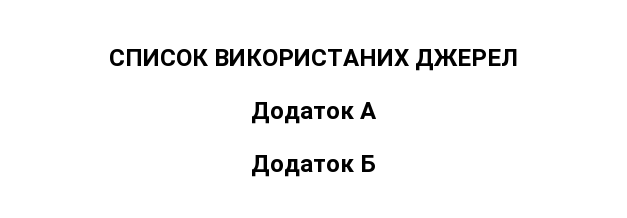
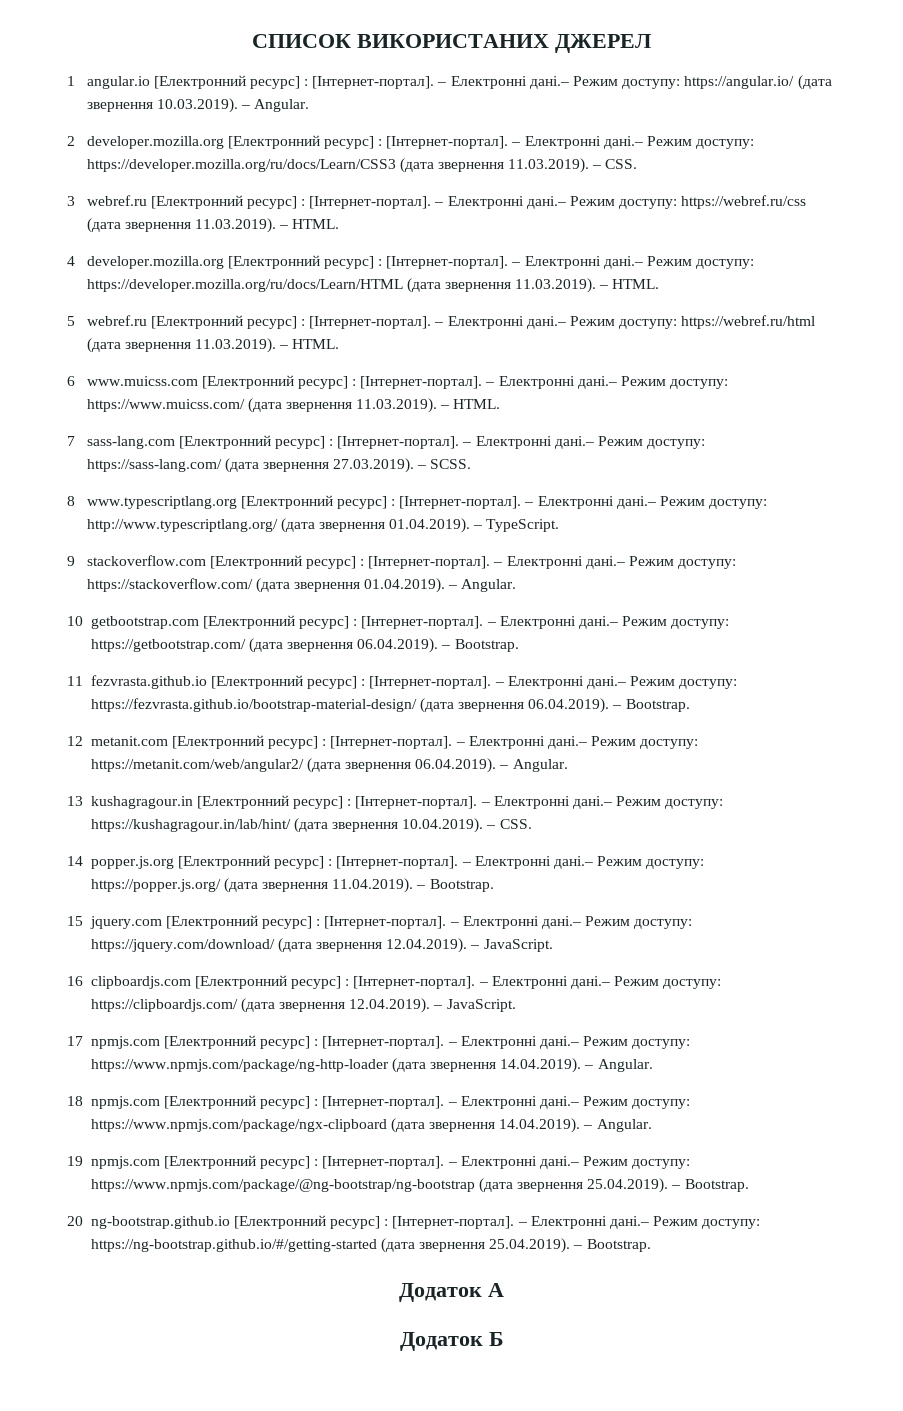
(519, 60) none -> [67,75,832,90] [86,98,310,113] [67,135,755,149] [86,158,638,173] [67,195,807,209] [86,218,340,233] [67,255,755,269] [86,278,660,293] [67,315,816,329] [86,338,340,353] [67,375,729,389] [86,398,501,413] [67,435,706,449] [86,458,472,473] [67,495,768,509] [86,518,560,533] [67,555,737,569] [86,578,517,593] [67,615,730,629] [90,638,519,653] [67,675,738,689] [90,698,690,713] [67,735,699,749] [90,758,568,773] [67,795,724,809] [90,818,532,833] [67,855,705,869] [90,878,494,893] [67,915,693,929] [90,938,553,953] [67,975,722,989] [90,998,516,1013] [67,1035,691,1049] [90,1058,653,1073] [67,1095,691,1109] [90,1118,652,1133] [67,1155,691,1169] [90,1178,749,1193] [67,1215,761,1229] [90,1238,651,1253] // 1 angular.io [Електронний ресурс] : [Інтернет-портал]. – Електронні дані.– Режим доступу: https://angular.io/ (дата звернення 10.03.2019). – Angular. // 2 developer.mozilla.org [Електронний ресурс] : [Інтернет-портал]. – Електронні дані.– Режим доступу: https://developer.mozilla.org/ru/docs/Learn/CSS3 (дата звернення 11.03.2019). – CSS. // 3 webref.ru [Електронний ресурс] : [Інтернет-портал]. – Електронні дані.– Режим доступу: https://webref.ru/css (дата звернення 11.03.2019). – HTML. // 4 developer.mozilla.org [Електронний ресурс] : [Інтернет-портал]. – Електронні дані.– Режим доступу: https://developer.mozilla.org/ru/docs/Learn/HTML (дата звернення 11.03.2019). – HTML. // 5 webref.ru [Електронний ресурс] : [Інтернет-портал]. – Електронні дані.– Режим доступу: https://webref.ru/html (дата звернення 11.03.2019). – HTML. // 6 www.muicss.com [Електронний ресурс] : [Інтернет-портал]. – Електронні дані.– Режим доступу: https://www.muicss.com/ (дата звернення 11.03.2019). – HTML. // 7 sass-lang.com [Електронний ресурс] : [Інтернет-портал]. – Електронні дані.– Режим доступу: https://sass-lang.com/ (дата звернення 27.03.2019). – SCSS. // 8 www.typescriptlang.org [Електронний ресурс] : [Інтернет-портал]. – Електронні дані.– Режим доступу: http://www.typescriptlang.org/ (дата звернення 01.04.2019). – TypeScript. // 9 stackoverflow.com [Електронний ресурс] : [Інтернет-портал]. – Електронні дані.– Режим доступу: https://stackoverflow.com/ (дата звернення 01.04.2019). – Angular. // 10 getbootstrap.com [Електронний ресурс] : [Інтернет-портал]. – Електронні дані.– Режим доступу: https://getbootstrap.com/ (дата звернення 06.04.2019). – Bootstrap. // 11 fezvrasta.github.io [Електронний ресурс] : [Інтернет-портал]. – Електронні дані.– Режим доступу: https://fezvrasta.github.io/bootstrap-material-design/ (дата звернення 06.04.2019). – Bootstrap. // 12 metanit.com [Електронний ресурс] : [Інтернет-портал]. – Електронні дані.– Режим доступу: https://metanit.com/web/angular2/ (дата звернення 06.04.2019). – Angular. // 13 kushagragour.in [Електронний ресурс] : [Інтернет-портал]. – Електронні дані.– Режим доступу: https://kushagragour.in/lab/hint/ (дата звернення 10.04.2019). – CSS. // 14 popper.js.org [Електронний ресурс] : [Інтернет-портал]. – Електронні дані.– Режим доступу: https://popper.js.org/ (дата звернення 11.04.2019). – Bootstrap. // 15 jquery.com [Електронний ресурс] : [Інтернет-портал]. – Електронні дані.– Режим доступу: https://jquery.com/download/ (дата звернення 12.04.2019). – JavaScript. // 16 clipboardjs.com [Електронний ресурс] : [Інтернет-портал]. – Електронні дані.– Режим доступу: https://clipboardjs.com/ (дата звернення 12.04.2019). – JavaScript. // 17 npmjs.com [Електронний ресурс] : [Інтернет-портал]. – Електронні дані.– Режим доступу: https://www.npmjs.com/package/ng-http-loader (дата звернення 14.04.2019). – Angular. // 18 npmjs.com [Електронний ресурс] : [Інтернет-портал]. – Електронні дані.– Режим доступу: https://www.npmjs.com/package/ngx-clipboard (дата звернення 14.04.2019). – Angular. // 19 npmjs.com [Електронний ресурс] : [Інтернет-портал]. – Електронні дані.– Режим доступу: https://www.npmjs.com/package/@ng-bootstrap/ng-bootstrap (дата звернення 25.04.2019). – Bootstrap. // 20 ng-bootstrap.github.io [Електронний ресурс] : [Інтернет-портал]. – Електронні дані.– Режим доступу: https://ng-bootstrap.github.io/#/getting-started (дата звернення 25.04.2019). – Bootstrap.

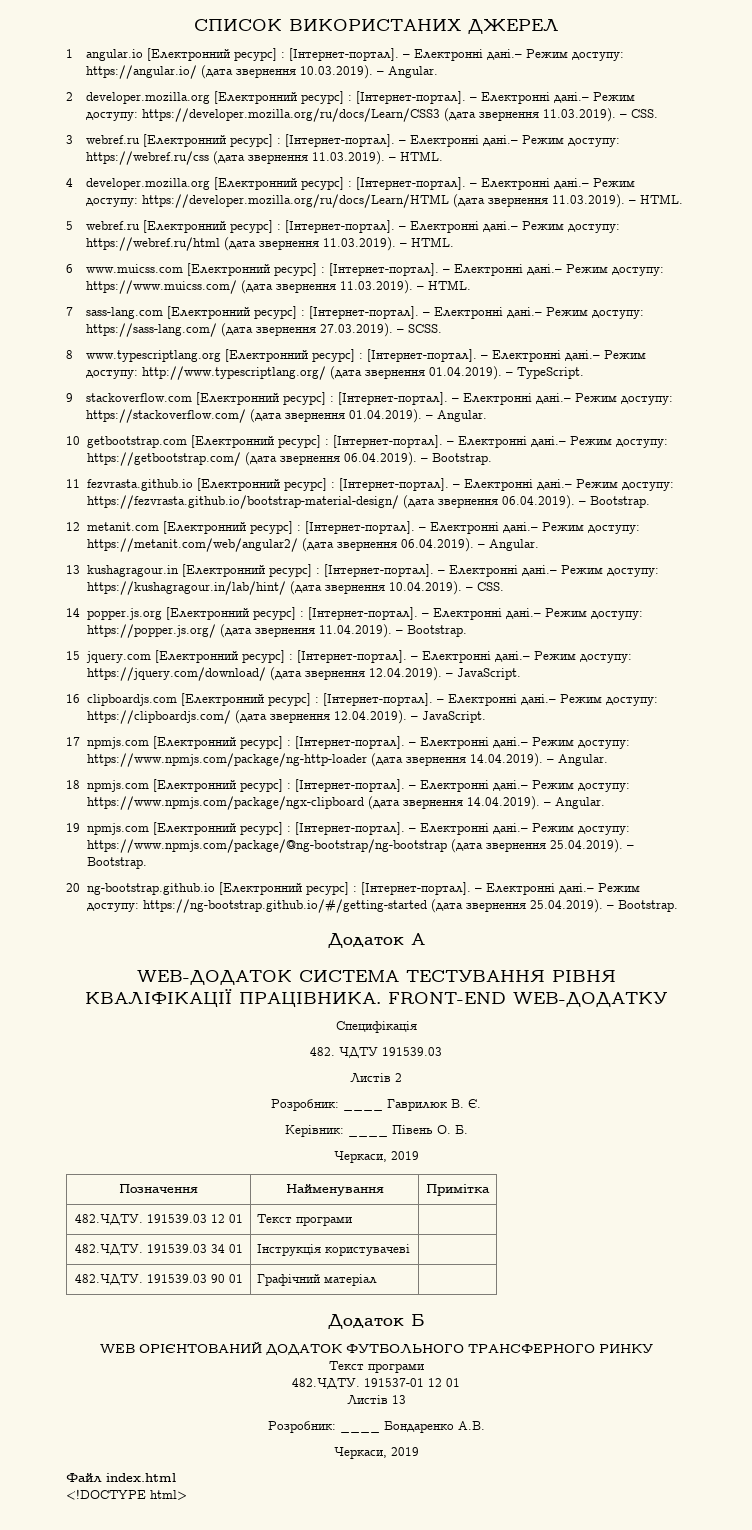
[399,1332,504,1351] Додаток Б -> [136,970,616,985] [85,989,667,1007] [335,1021,417,1033] [310,1047,442,1058] [350,1073,402,1082] [271,1099,481,1111] [284,1125,388,1137] [391,1125,468,1134] [333,1151,419,1163] [119,1184,198,1193] [285,1184,384,1196] [426,1184,490,1196] [74,1214,243,1225] [256,1214,352,1226] [74,1244,243,1255] [256,1244,410,1256] [74,1274,243,1285] [256,1274,377,1286] [327,1314,425,1329] [99,1342,653,1355] [328,1361,424,1373] [292,1378,460,1389] [346,1395,406,1404] [267,1421,485,1433] [333,1447,419,1459] [66,1473,176,1483] [66,1489,187,1500] WEB-ДОДАТОК СИСТЕМА ТЕСТУВАННЯ РІВНЯ КВАЛІФІКАЦІЇ ПРАЦІВНИКА. FRONT-END WEB-ДОДАТКУ // Специфікація // 482. ЧДТУ 191539.03 // Листів 2 // Розробник: ____ Гаврилюк В. Є. // Керівник: ____ Півень О. Б. // Черкаси, 2019 // Позначення | Найменування | Примітка // 482.ЧДТУ. 191539.03 12 01 | Текст програми | // 482.ЧДТУ. 191539.03 34 01 | Інструкція користувачеві | // 482.ЧДТУ. 191539.03 90 01 | Графічний матеріал | // Додаток Б // WEB ОРІЄНТОВАНИЙ ДОДАТОК ФУТБОЛЬНОГО ТРАНСФЕРНОГО РИНКУ // Текст програми // 482.ЧДТУ. 191537-01 12 01 // Листів 13 // Розробник: ____ Бондаренко А.В. // Черкаси, 2019 // Файл index.html // <!DOCTYPE html>

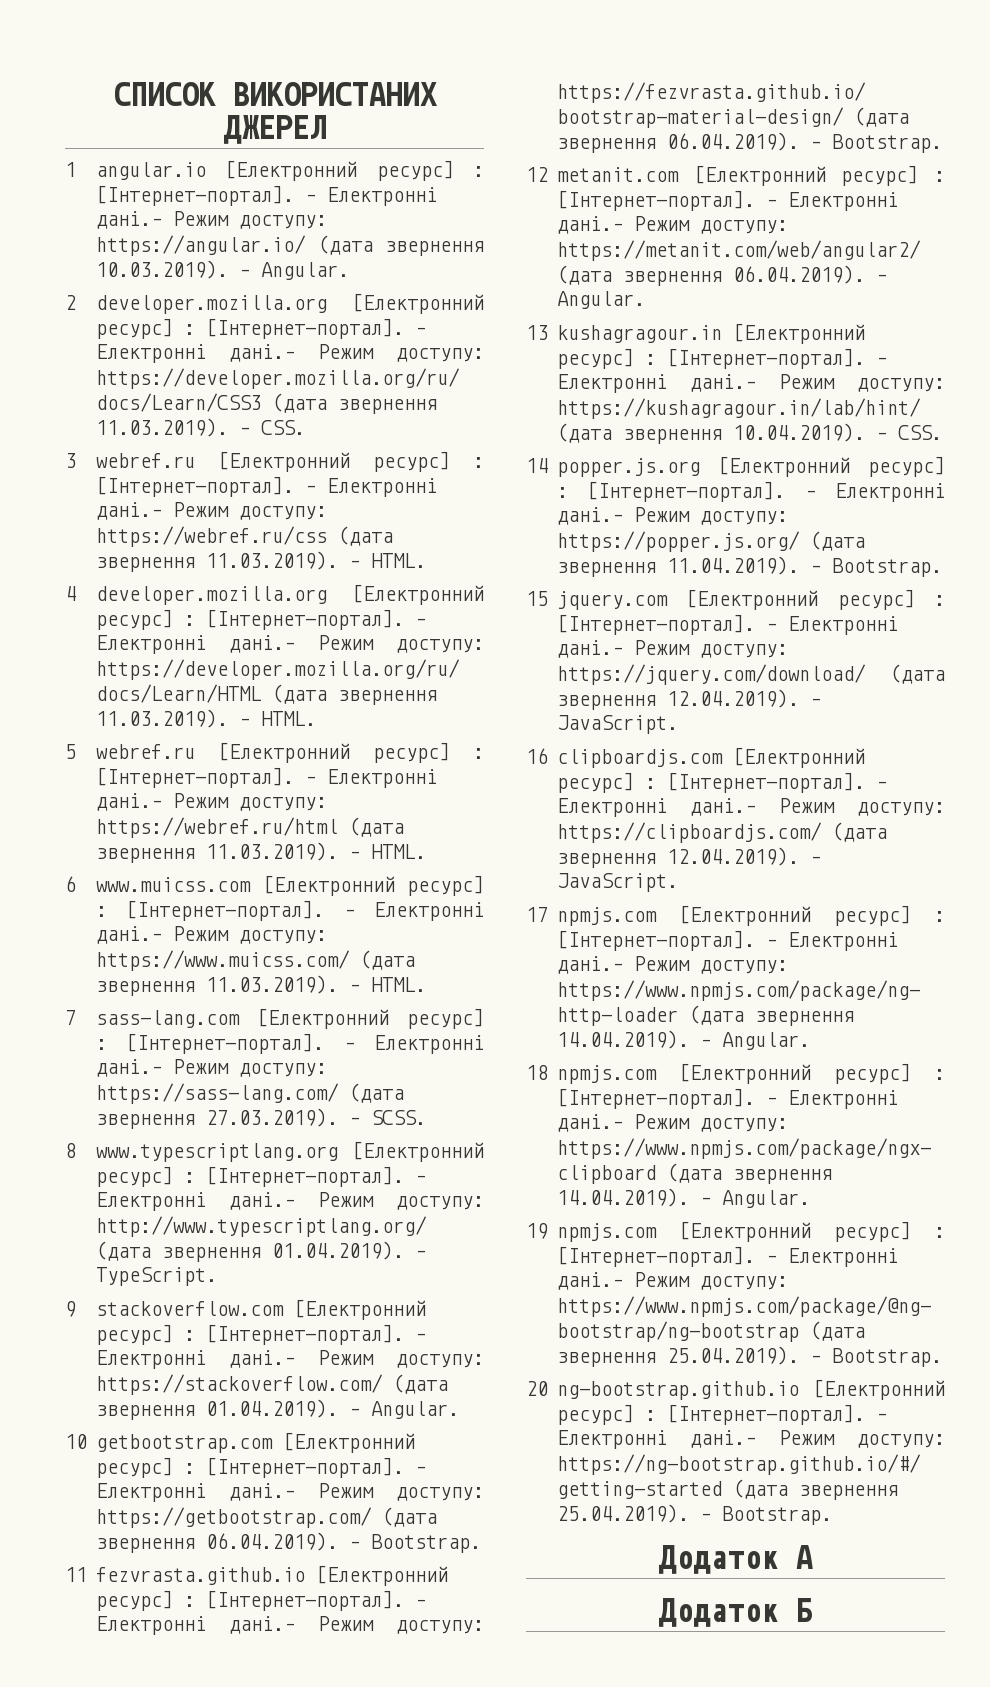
[136,970,616,985] [85,989,667,1007] [335,1021,417,1033] [310,1047,442,1058] [350,1073,402,1082] [271,1099,481,1111] [284,1125,388,1137] [391,1125,468,1134] [333,1151,419,1163] [119,1184,198,1193] [285,1184,384,1196] [426,1184,490,1196] [74,1214,243,1225] [256,1214,352,1226] [74,1244,243,1255] [256,1244,410,1256] [74,1274,243,1285] [256,1274,377,1286] [327,1314,425,1329] [99,1342,653,1355] [328,1361,424,1373] [292,1378,460,1389] [346,1395,406,1404] [267,1421,485,1433] [333,1447,419,1459] [66,1473,176,1483] [66,1489,187,1500] WEB-ДОДАТОК СИСТЕМА ТЕСТУВАННЯ РІВНЯ КВАЛІФІКАЦІЇ ПРАЦІВНИКА. FRONT-END WEB-ДОДАТКУ // Специфікація // 482. ЧДТУ 191539.03 // Листів 2 // Розробник: ____ Гаврилюк В. Є. // Керівник: ____ Півень О. Б. // Черкаси, 2019 // Позначення | Найменування | Примітка // 482.ЧДТУ. 191539.03 12 01 | Текст програми | // 482.ЧДТУ. 191539.03 34 01 | Інструкція користувачеві | // 482.ЧДТУ. 191539.03 90 01 | Графічний матеріал | // Додаток Б // WEB ОРІЄНТОВАНИЙ ДОДАТОК ФУТБОЛЬНОГО ТРАНСФЕРНОГО РИНКУ // Текст програми // 482.ЧДТУ. 191537-01 12 01 // Листів 13 // Розробник: ____ Бондаренко А.В. // Черкаси, 2019 // Файл index.html // <!DOCTYPE html> -> [659,1598,812,1627] Додаток Б

